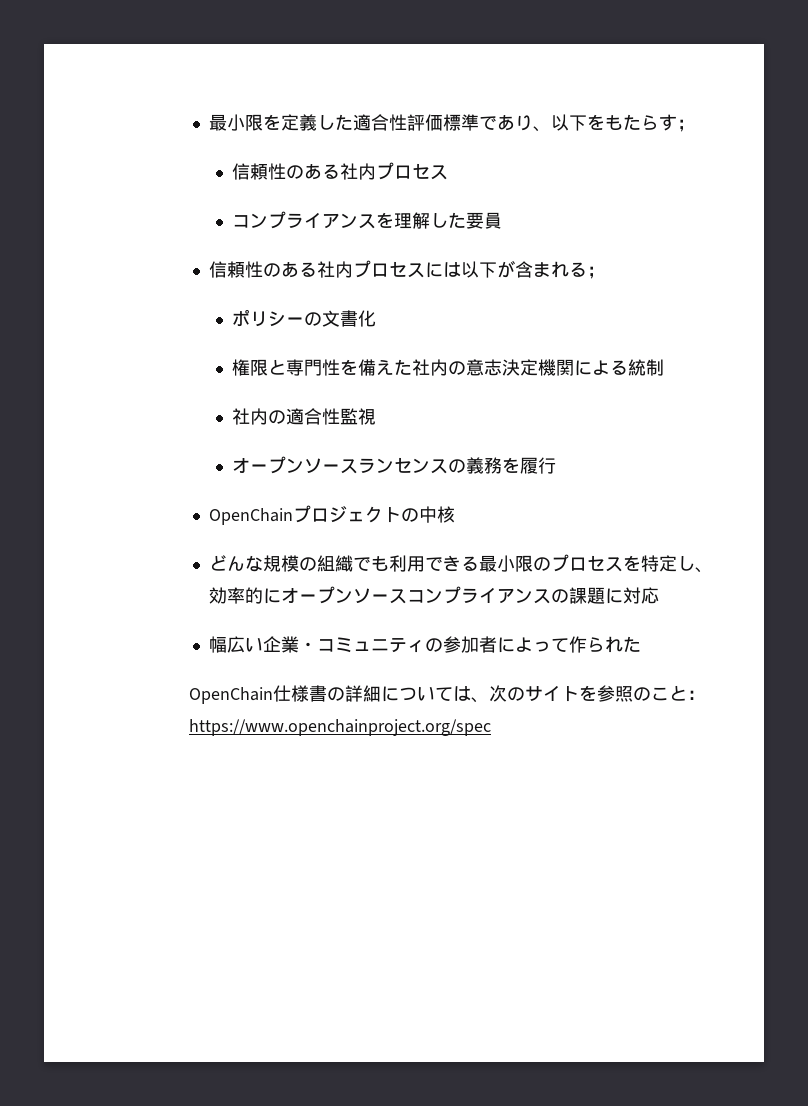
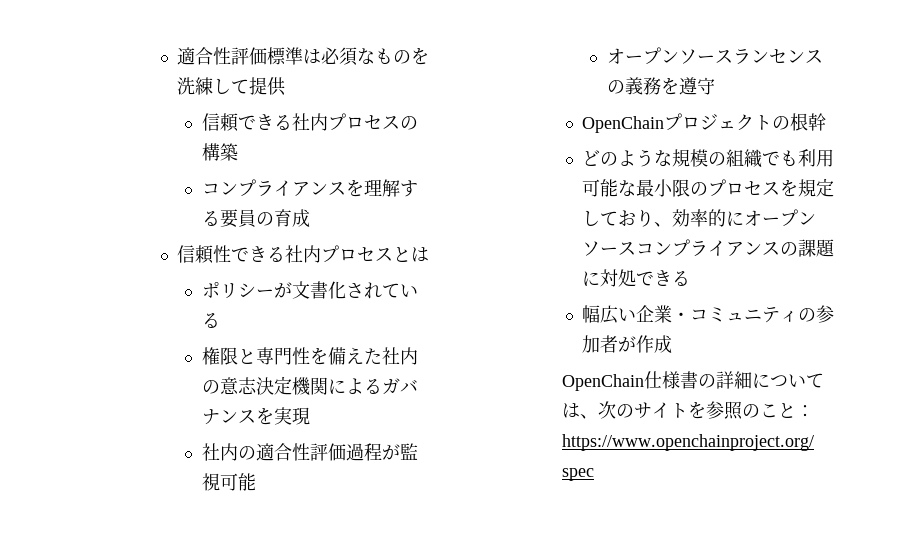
[208,114,695,132] [232,162,449,180] 最小限を定義した適合性評価標準であり、以下をもたらす； // 信頼性のある社内プロセス -> [177,47,430,66] [177,77,287,96] [201,113,418,132] [201,143,238,161] 適合性評価標準は必須なものを洗練して提供 // 信頼できる社内プロセスの構築
[430,212,467,228] した -> [399,180,418,197] [201,211,220,226] する
[208,260,605,279] // 信頼性のある社内プロセスには以下が含まれる； -> [255,209,310,227] [177,245,430,264] の育成 // 信頼性できる社内プロセスとは
[304,312,323,326] の -> [273,282,292,298] が
(377, 318) none -> [345,282,418,299] [201,313,220,328] されている
[628,359,665,376] 統制 -> [381,378,418,394] [201,407,310,425] ガバナンスを実現
(341, 416) none -> [309,443,400,461] 評価過程が
(377, 416) none -> [219,473,256,491] 可能
[520,457,557,474] 履行 -> [678,77,715,95] 遵守
[418,506,455,523] 中核 -> [790,113,827,131] 根幹
[226,556,245,571] ん -> [600,149,655,167] のよう
[424,555,479,572] できる -> [582,179,637,197] 可能な
[640,555,695,572] 特定し -> [798,178,835,197] [582,209,655,227] 規定しており
[640,587,659,604] 応 -> [618,269,691,287] 処できる
[496,636,641,653] によって作られた -> [618,335,673,353] が作成

